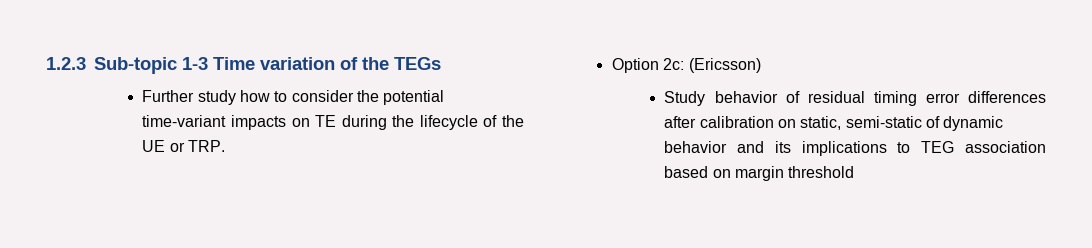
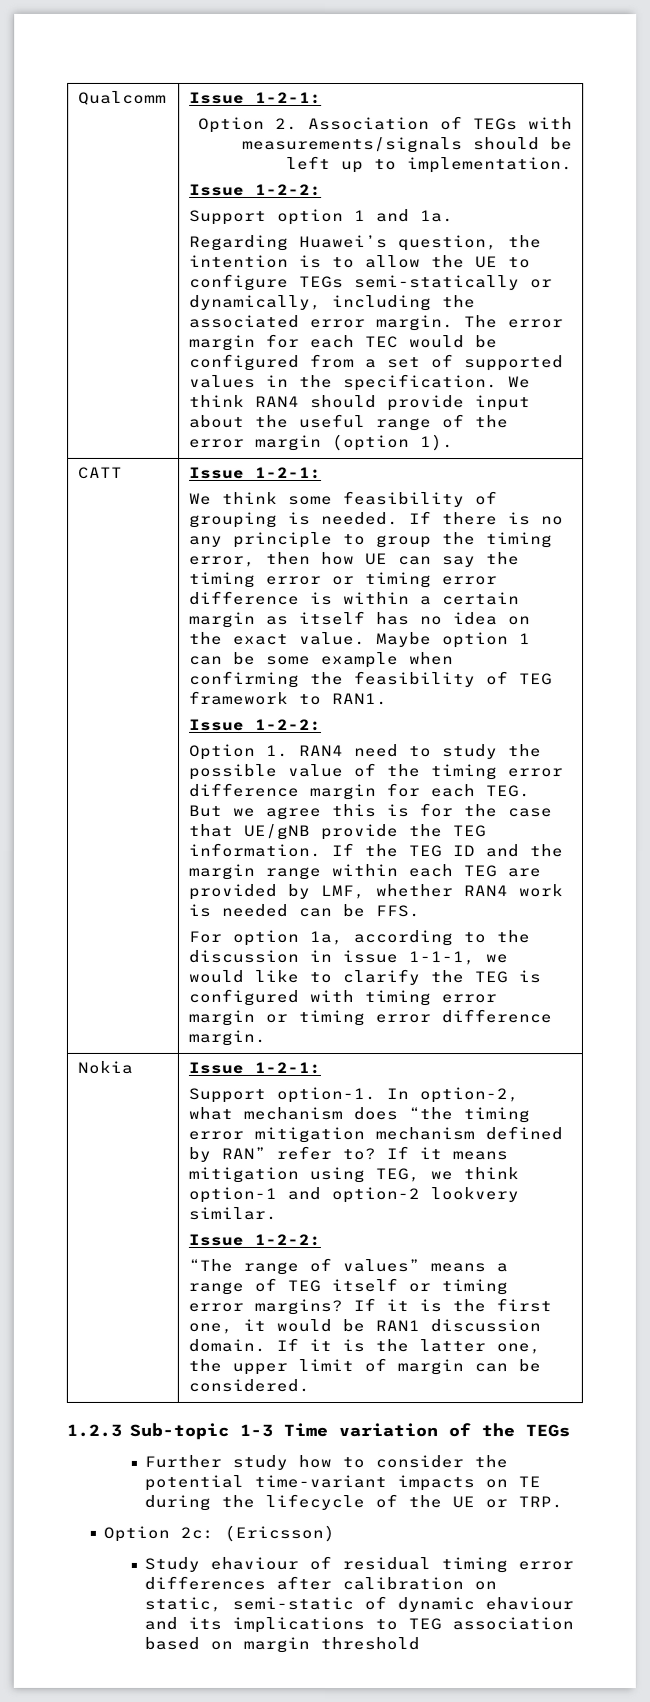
(46, 63) none -> [78,90,168,105] [189,91,323,104] [197,116,573,133] [241,136,573,154] [285,155,573,174] [189,183,323,196] [189,208,455,226] [189,234,543,252] [189,254,532,269] [189,273,554,291] [189,294,477,312] [189,314,565,332] [189,333,499,351] [189,353,565,372] [189,374,532,392] [189,394,532,412] [189,413,510,432] [189,434,455,452] [78,466,124,479] [189,466,323,479] [189,491,499,508] [189,511,565,528] [189,531,554,549] [189,551,521,568] [189,571,499,589] [189,590,521,606] [189,610,532,628] [189,631,532,649] [189,651,455,669] [189,670,554,688] [189,690,389,706] [189,718,323,731] [189,743,543,760] [189,763,565,781] [189,782,532,801] [189,803,554,820] [189,823,488,841] [188,842,565,858] [188,863,542,880] [188,883,564,900] [188,903,421,918] [188,929,531,947] [188,949,509,966] [188,969,542,986] [188,988,498,1007] [188,1009,553,1027] [188,1029,267,1046] [77,1060,134,1074] [188,1061,322,1074] [188,1086,520,1104] [188,1106,531,1124] [188,1126,564,1144] [188,1145,509,1162] [188,1166,520,1184] [188,1186,520,1204] [188,1206,278,1220] [188,1233,322,1246] [188,1257,509,1275] [188,1277,509,1296] [188,1298,553,1316] [188,1318,542,1334] [188,1337,542,1355] [188,1358,542,1376] [188,1378,311,1392] Qualcomm | Issue 1-2-1: // Option 2. Association of TEGs with measurements/signals should be left up to implementation. // Issue 1-2-2: // Support option 1 and 1a. // Regarding Huawei’s question, the intention is to allow the UE to configure TEGs semi-statically or dynamically, including the associated error margin. The error margin for each TEC would be configured from a set of supported values in the specification. We think RAN4 should provide input about the useful range of the error margin (option 1). // CATT | Issue 1-2-1: // We think some feasibility of grouping is needed. If there is no any principle to group the timing error, then how UE can say the timing error or timing error difference is within a certain margin as itself has no idea on the exact value. Maybe option 1 can be some example when confirming the feasibility of TEG framework to RAN1. // Issue 1-2-2: // Option 1. RAN4 need to study the possible value of the timing error difference margin for each TEG. But we agree this is for the case that UE/gNB provide the TEG information. If the TEG ID and the margin range within each TEG are provided by LMF, whether RAN4 work is needed can be FFS. // For option 1a, according to the discussion in issue 1-1-1, we would like to clarify the TEG is configured with timing error margin or timing error difference margin. // Nokia | Issue 1-2-1: // Support option-1. In option-2, what mechanism does “the timing error mitigation mechanism defined by RAN” refer to? If it means mitigation using TEG, we think option-1 and option-2 lookvery similar. // Issue 1-2-2: // “The range of values” means a range of TEG itself or timing error margins? If it is the first one, it would be RAN1 discussion domain. If it is the latter one, the upper limit of margin can be considered. //
[714,91,778,103] behavior -> [210,1556,300,1570] ehaviour
[664,141,728,153] behavior -> [485,1597,575,1611] ehaviour

